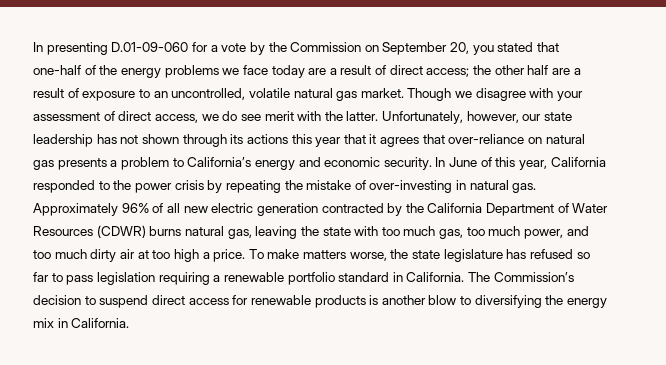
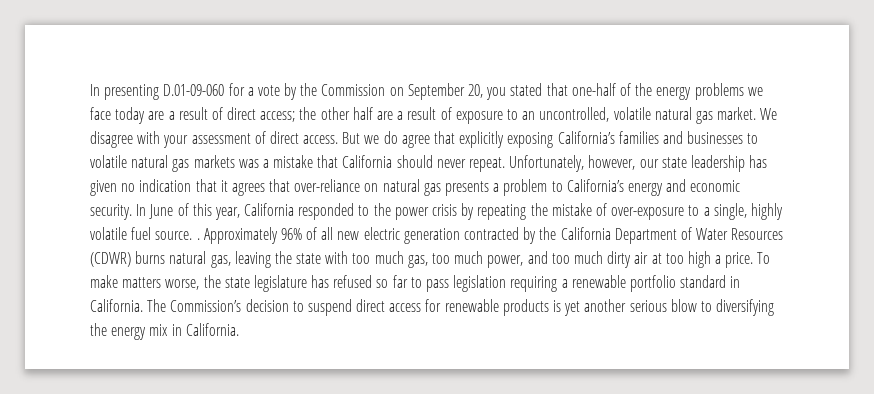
[407,88,473,101] Though we -> [760,108,778,120] We
[154,111,379,123] access, we do see merit with the latter. -> [303,131,759,148] [90,155,506,172] access. But we do agree that explicitly exposing California’s families and businesses to volatile natural gas markets was a mistake that California should never repeat.
[120,134,342,147] not shown through its actions this year -> [90,179,192,196] given no indication
[369,180,537,193] over-investing in natural gas. -> [611,203,783,220] [90,227,200,240] over-exposure to a single, highly volatile fuel source. .
[381,295,426,305] another -> [564,299,667,316] yet another serious

